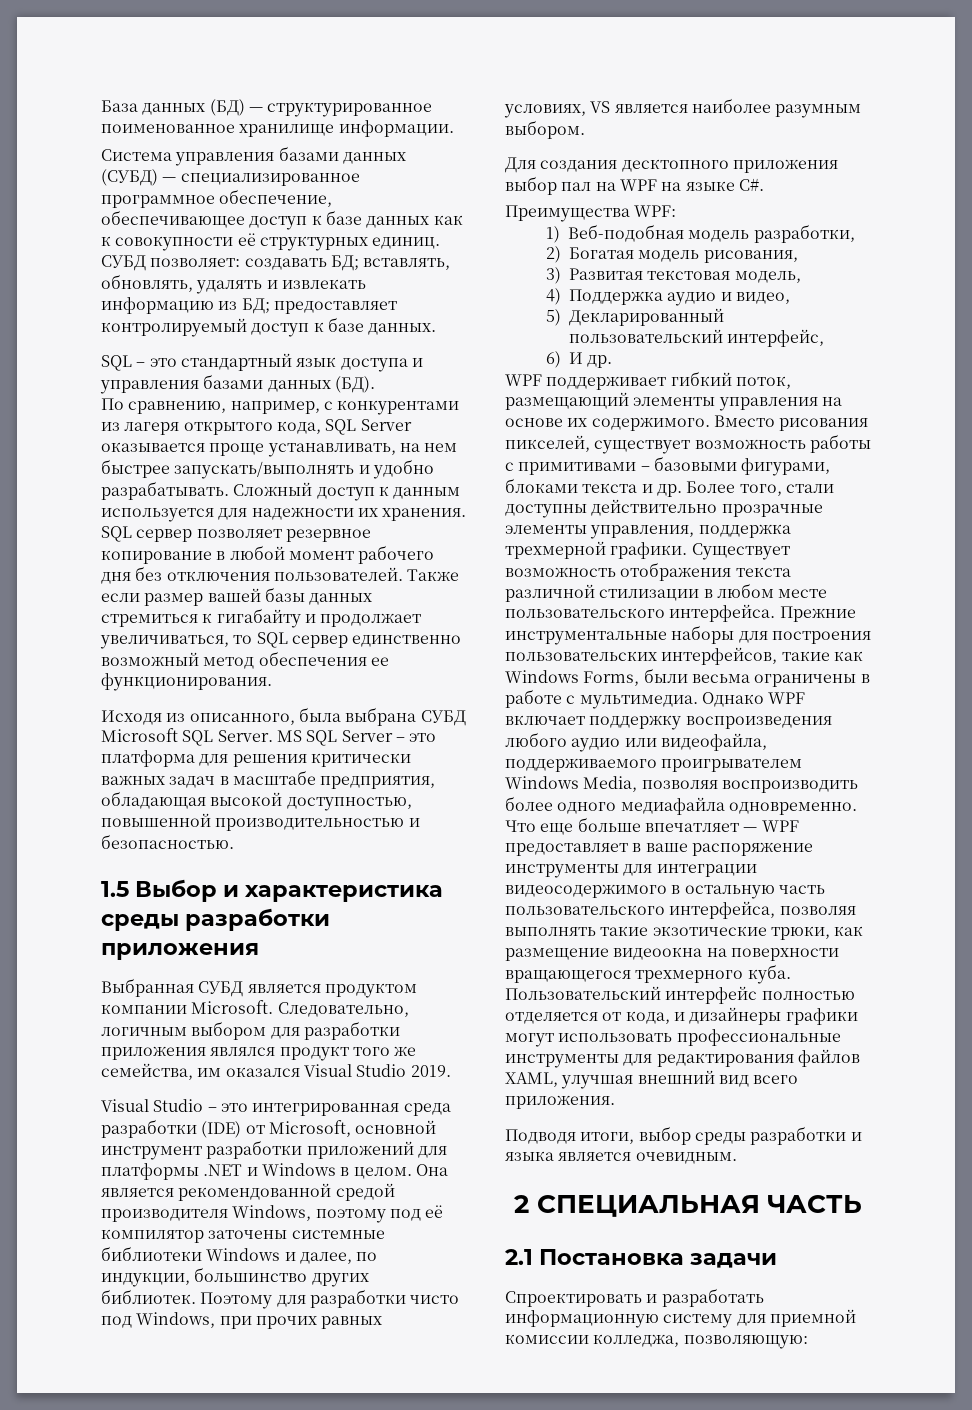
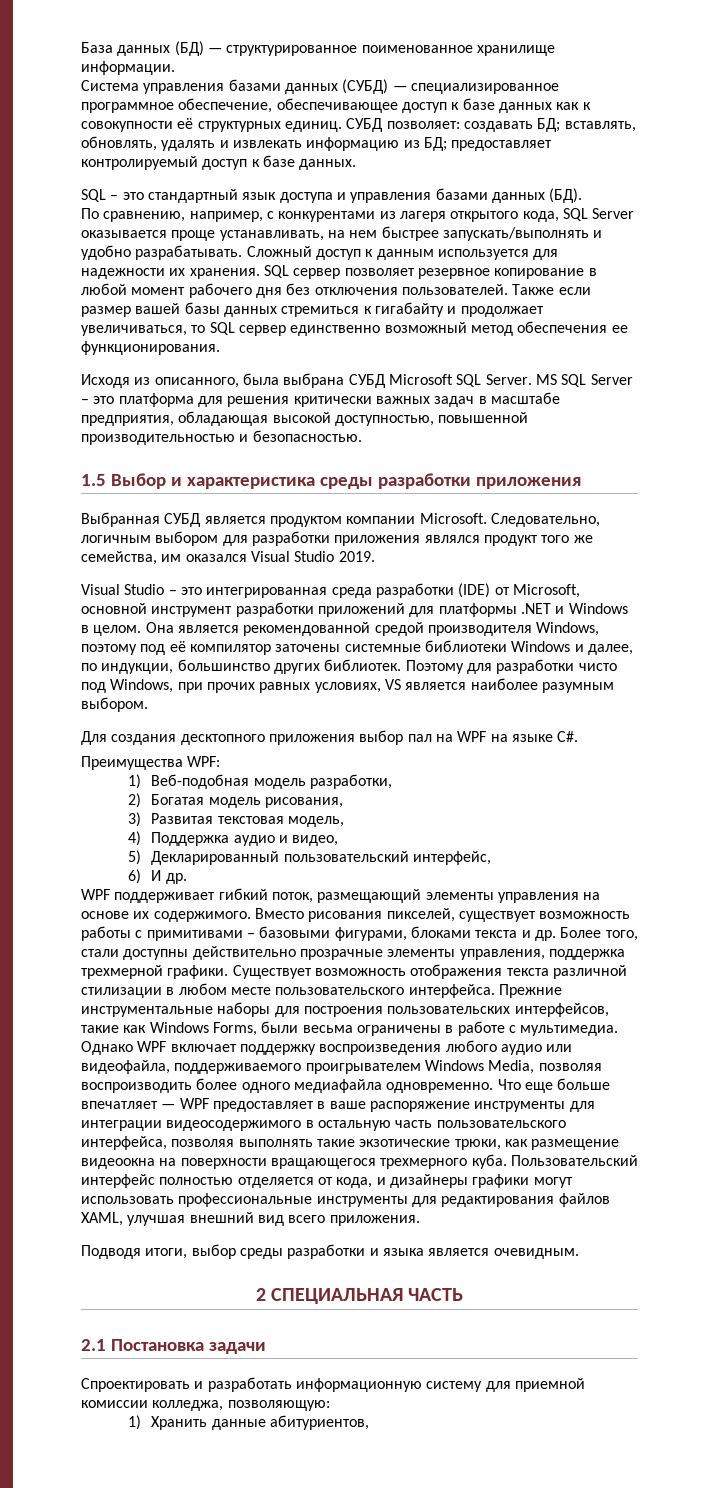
(808, 1342) none -> [127,1415,370,1430] // 1) Хранить данные абитуриентов,

